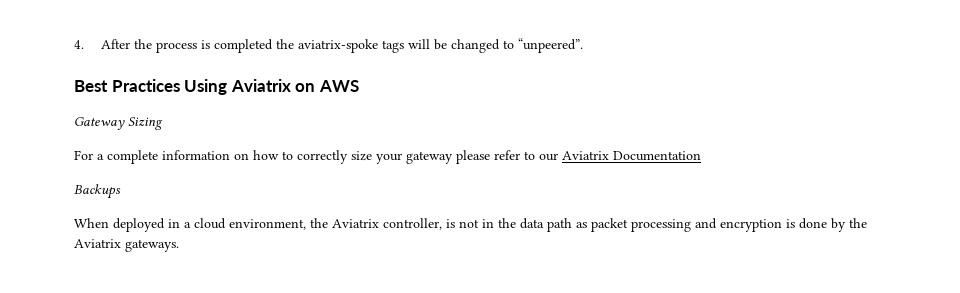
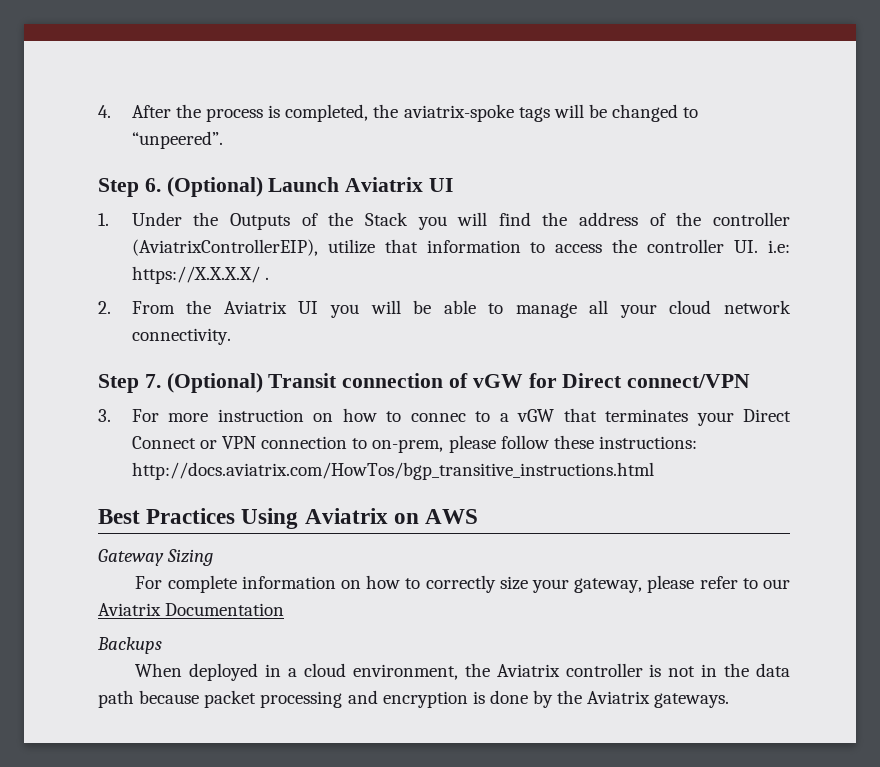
[214,39,274,53] completed -> [285,104,369,122] completed,
(584, 45) none -> [98,177,454,197] [98,212,791,230] [131,239,791,256] [131,266,269,284] [98,300,791,318] [131,328,231,345] [98,373,751,393] [98,408,791,426] [131,435,697,453] [131,462,654,480] // Step 6. (Optional) Launch Aviatrix UI // 1. Under the Outputs of the Stack you will find the address of the controller (AviatrixControllerEIP), utilize that information to access the controller UI. i.e: https://X.X.X.X/ . // 2. From the Aviatrix UI you will be able to manage all your cloud network connectivity. // Step 7. (Optional) Transit connection of vGW for Direct connect/VPN // 3. For more instruction on how to connec to a vGW that terminates your Direct Connect or VPN connection to on-prem, please follow these instructions: http://docs.aviatrix.com/HowTos/bgp_transitive_instructions.html
[97,154,104,160] a -> (163, 582) none
[406,151,453,164] gateway -> [574,578,643,593] gateway,
[383,218,442,230] controller, -> [565,663,643,677] controller
[576,222,587,228] as -> [139,690,200,704] because

